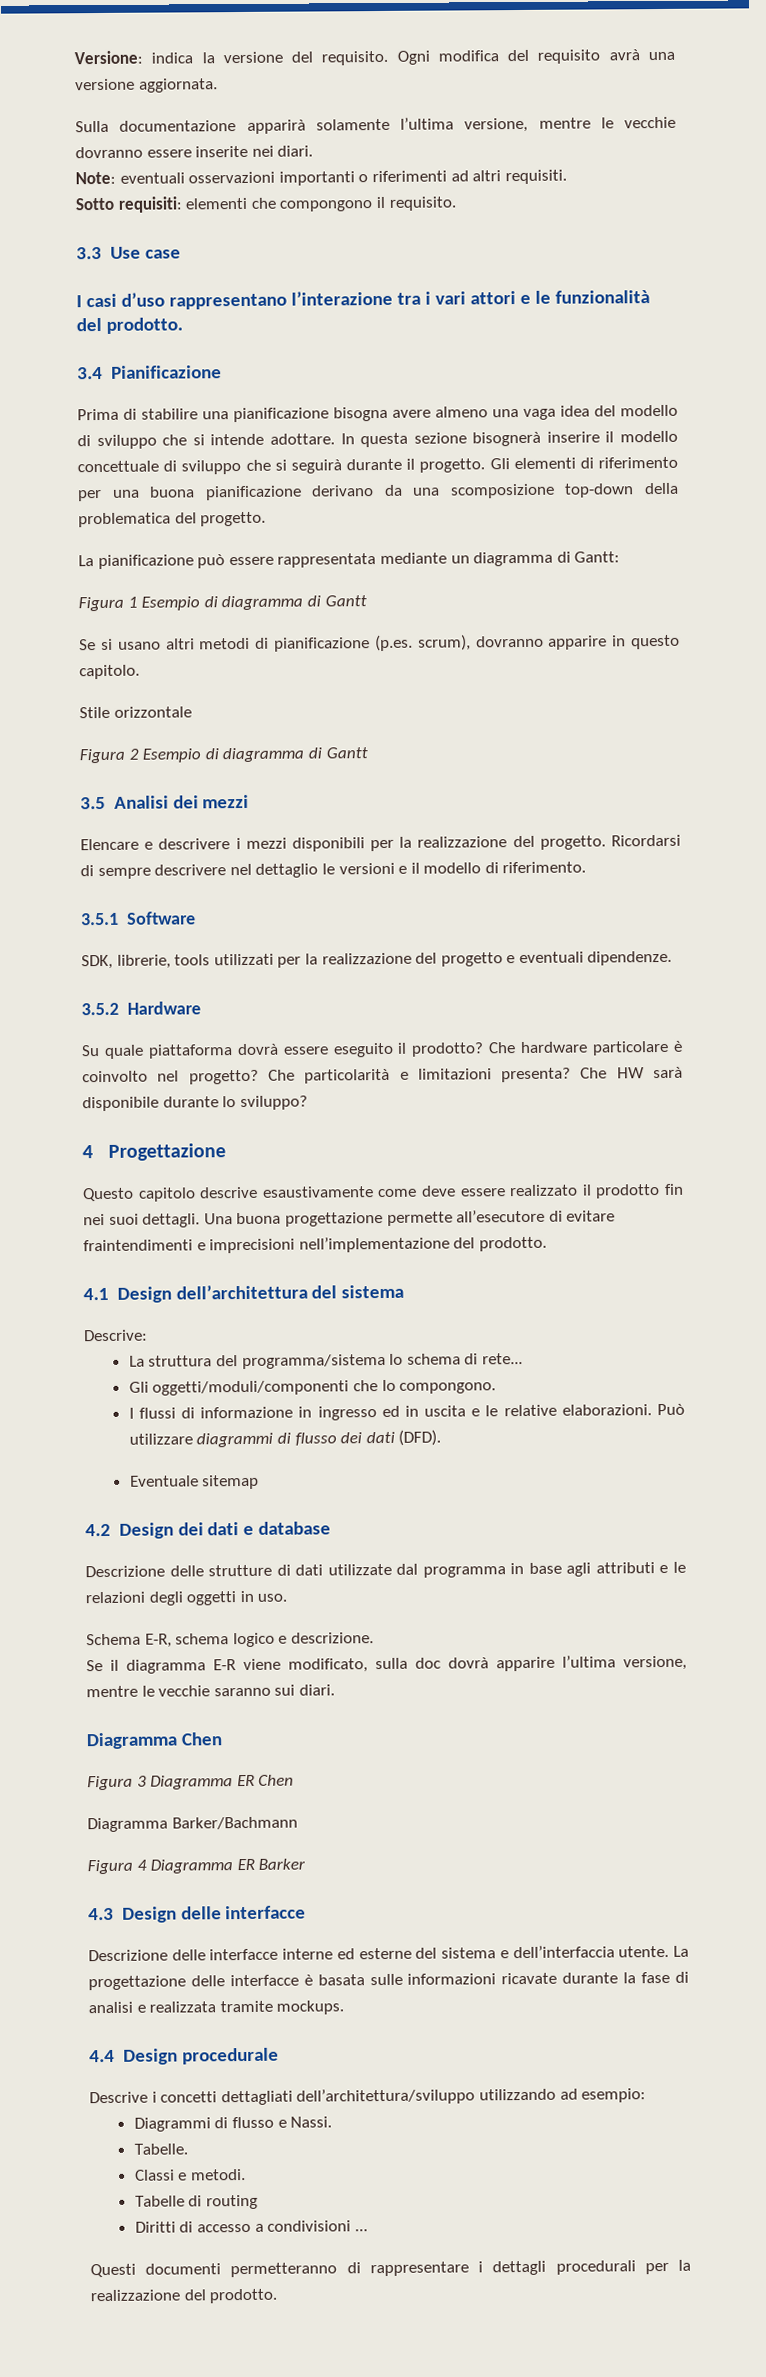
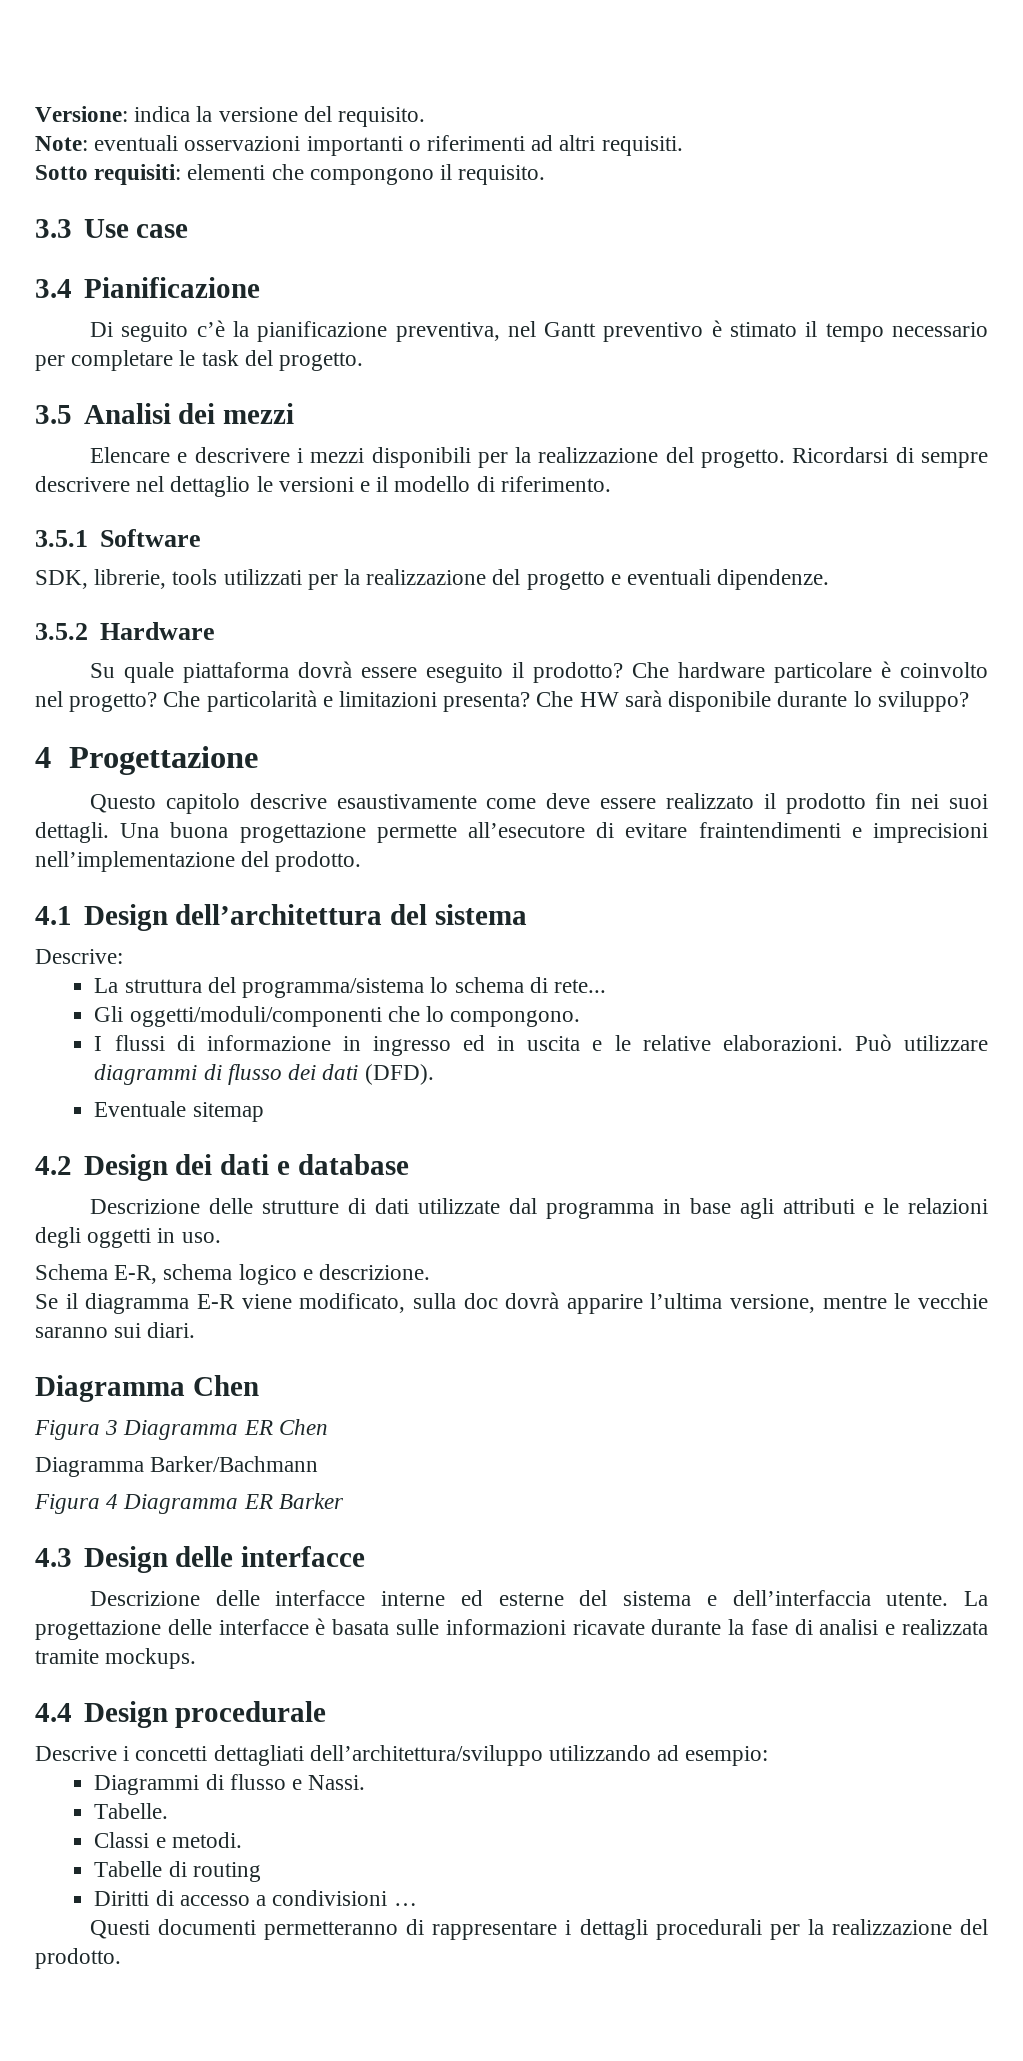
[396,49,675,65] [75,78,218,93] [75,116,676,134] [75,145,314,159] Ogni modifica del requisito avrà una versione aggiornata. // Sulla documentazione apparirà solamente l’ultima versione, mentre le vecchie dovranno essere inserite nei diari. -> (426, 117) none
[76,290,650,310] [76,317,183,334] [77,365,222,380] [77,404,678,423] [77,430,678,450] [77,456,678,475] [77,482,679,502] [78,511,267,528] [78,551,621,570] [78,595,367,612] [79,634,680,652] [79,664,140,680] [79,706,192,719] [79,747,368,764] I casi d’uso rappresentano l’interazione tra i vari attori e le funzionalità del prodotto. // 3.4 Pianificazione // Prima di stabilire una pianificazione bisogna avere almeno una vaga idea del modello di sviluppo che si intende adottare. In questa sezione bisognerà inserire il modello concettuale di sviluppo che si seguirà durante il progetto. Gli elementi di riferimento per una buona pianificazione derivano da una scomposizione top-down della problematica del progetto. // La pianificazione può essere rappresentata mediante un diagramma di Gantt: // Figura 1 Esempio di diagramma di Gantt // Se si usano altri metodi di pianificazione (p.es. scrum), dovranno apparire in questo capitolo. // Stile orizzontale // Figura 2 Esempio di diagramma di Gantt -> [35,277,260,298] [90,320,988,342] [35,350,364,371] 3.4 Pianificazione // Di seguito c’è la pianificazione preventiva, nel Gantt preventivo è stimato il tempo necessario per completare le task del progetto.

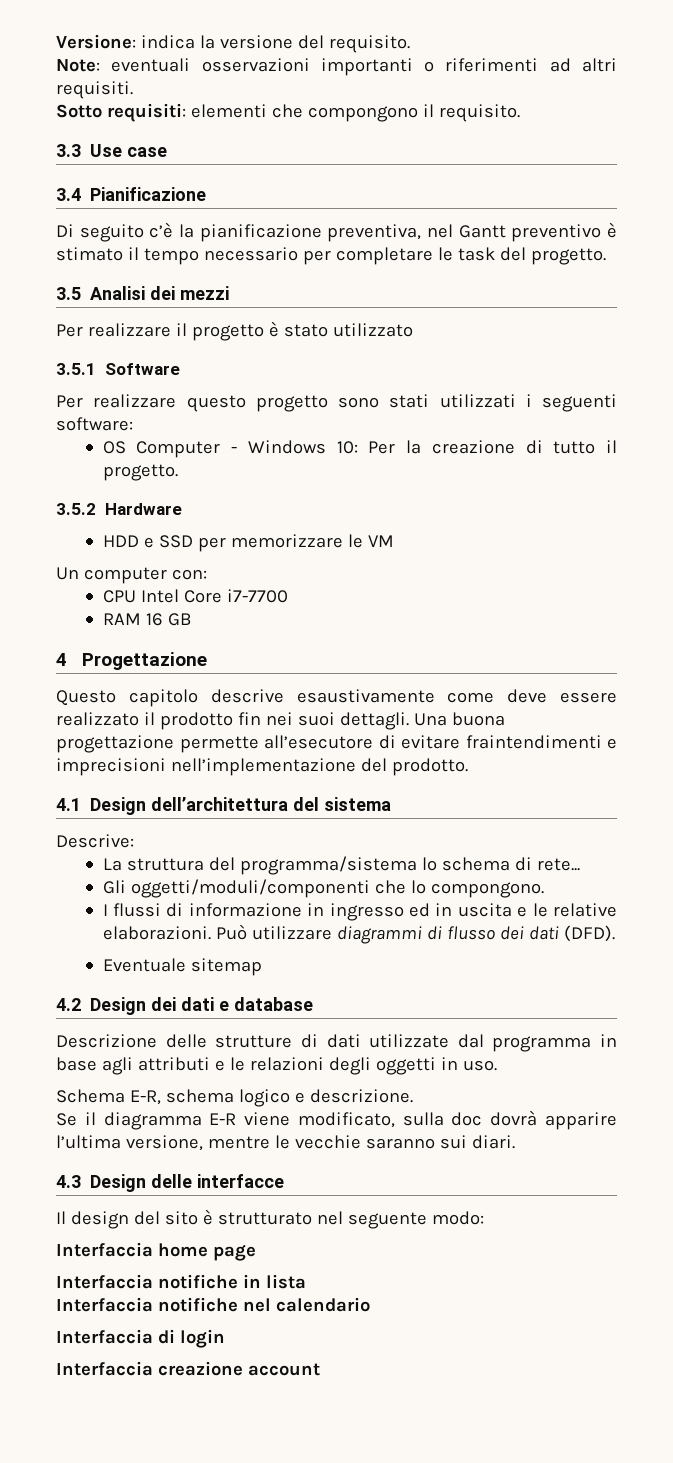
[90,447,988,468] [35,476,611,497] [35,529,201,547] [35,569,830,590] [35,622,215,640] [90,661,988,683] [35,690,969,712] Elencare e descrivere i mezzi disponibili per la realizzazione del progetto. Ricordarsi di sempre descrivere nel dettaglio le versioni e il modello di riferimento. // 3.5.1 Software // SDK, librerie, tools utilizzati per la realizzazione del progetto e eventuali dipendenze. // 3.5.2 Hardware // Su quale piattaforma dovrà essere eseguito il prodotto? Che hardware particolare è coinvolto nel progetto? Che particolarità e limitazioni presenta? Che HW sarà disponibile durante lo sviluppo? -> [56,321,413,341] [56,363,181,375] [56,394,617,412] [56,417,133,431] [102,440,617,458] [102,464,178,481] [56,503,183,515] [102,534,394,552] [56,567,207,584] [102,589,288,603] [102,613,192,626] Per realizzare il progetto è stato utilizzato // 3.5.1 Software // Per realizzare questo progetto sono stati utilizzati i seguenti software: // OS Computer - Windows 10: Per la creazione di tutto il progetto. // 3.5.2 Hardware // HDD e SSD per memorizzare le VM // Un computer con: // CPU Intel Core i7-7700 // RAM 16 GB
[35,1375,259,1402] [34,1419,328,1440] [35,1456,319,1477] [34,1493,344,1514] [35,1546,366,1573] [90,1590,988,1606] [35,1618,989,1640] [35,1648,197,1669] [35,1701,327,1728] [35,1745,769,1766] [94,1774,366,1795] [94,1803,169,1819] [94,1832,242,1848] [94,1861,261,1882] [94,1890,417,1906] [90,1919,988,1940] [35,1948,121,1969] Diagramma Chen // Figura 3 Diagramma ER Chen // Diagramma Barker/Bachmann // Figura 4 Diagramma ER Barker // 4.3 Design delle interfacce // Descrizione delle interfacce interne ed esterne del sistema e dell’interfaccia utente. La progettazione delle interfacce è basata sulle informazioni ricavate durante la fase di analisi e realizzata tramite mockups. // 4.4 Design procedurale // Descrive i concetti dettagliati dell’architettura/sviluppo utilizzando ad esempio: // Diagrammi di flusso e Nassi. // Tabelle. // Classi e metodi. // Tabelle di routing // Diritti di accesso a condivisioni … // Questi documenti permetteranno di rappresentare i dettagli procedurali per la realizzazione del prodotto. -> [56,1174,284,1192] [56,1209,484,1229] [56,1242,256,1261] [56,1274,306,1289] [56,1297,370,1312] [56,1329,225,1348] [56,1361,320,1376] 4.3 Design delle interfacce // Il design del sito è strutturato nel seguente modo: // Interfaccia home page // Interfaccia notifiche in lista // Interfaccia notifiche nel calendario // Interfaccia di login // Interfaccia creazione account

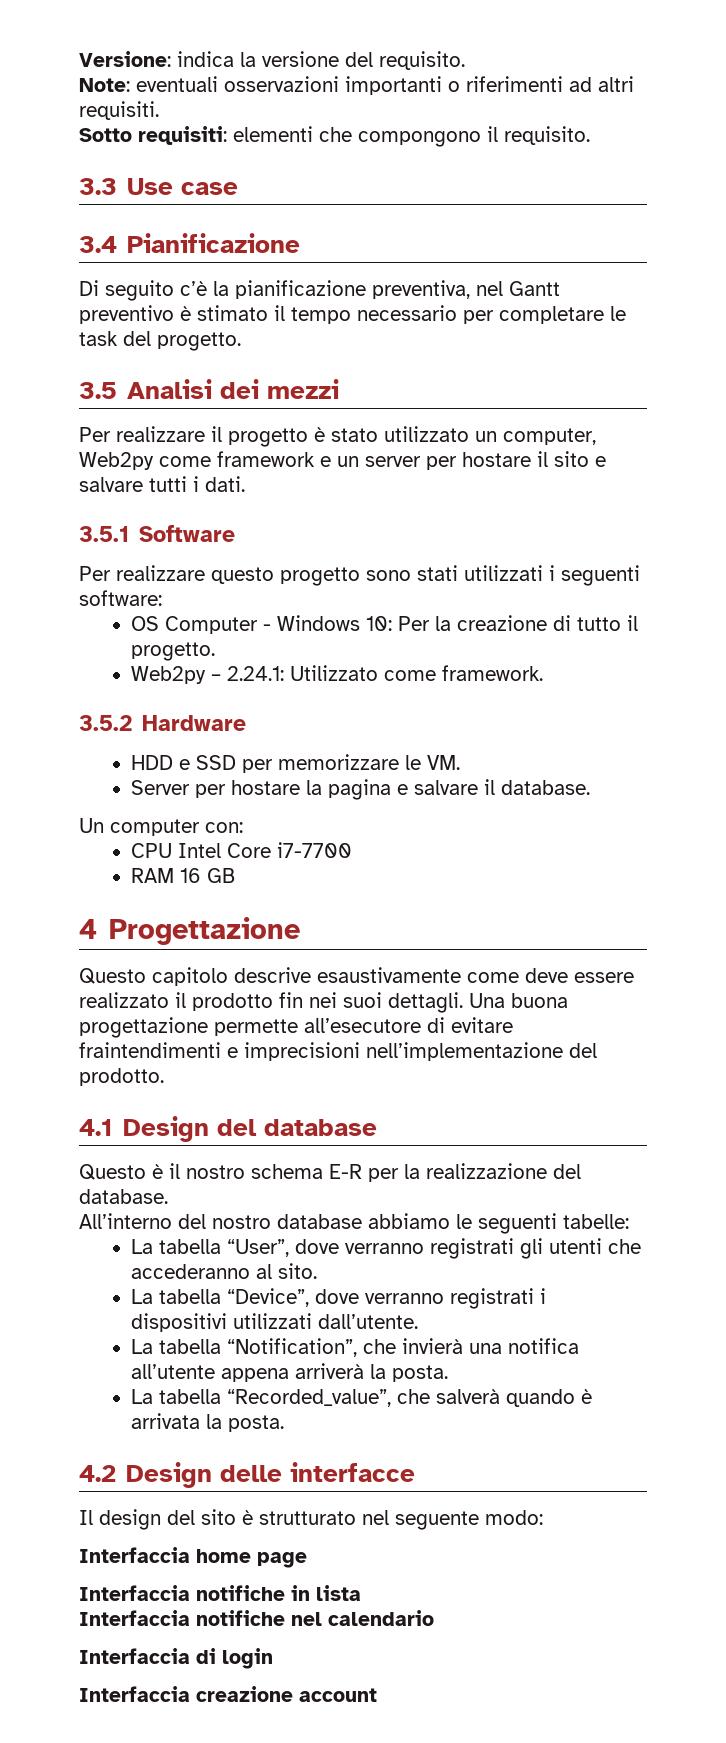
(413, 330) none -> [475,428,596,445] [79,451,606,470] [79,476,245,492] un computer, Web2py come framework e un server per hostare il sito e salvare tutti i dati.
(178, 472) none -> [131,665,544,684] // Web2py – 2.24.1: Utilizzato come framework.
[367,535,394,547] VM -> [427,755,461,770] [131,779,591,800] VM. // Server per hostare la pagina e salvare il database.
[151,797,391,811] [56,834,134,848] [102,856,580,875] [102,879,544,898] [102,903,618,921] [102,924,615,944] [102,958,262,976] [56,997,313,1015] [56,1034,617,1052] [56,1057,497,1075] [56,1089,413,1107] [56,1110,617,1130] [56,1135,515,1151] [56,1175,81,1188] dell’architettura del sistema // Descrive: // La struttura del programma/sistema lo schema di rete... // Gli oggetti/moduli/componenti che lo compongono. // I flussi di informazione in ingresso ed in uscita e le relative elaborazioni. Può utilizzare diagrammi di flusso dei dati (DFD). // Eventuale sitemap // 4.2 Design dei dati e database // Descrizione delle strutture di dati utilizzate dal programma in base agli attributi e le relazioni degli oggetti in uso. // Schema E-R, schema logico e descrizione. // Se il diagramma E-R viene modificato, sulla doc dovrà apparire l’ultima versione, mentre le vecchie saranno sui diari. // 4.3 -> [217,1119,378,1136] [79,1163,581,1182] [79,1189,168,1204] [79,1213,629,1234] [131,1238,642,1259] [131,1263,318,1279] [131,1288,547,1309] [131,1313,419,1332] [131,1338,580,1357] [131,1363,449,1382] [131,1389,593,1407] [131,1413,285,1432] [79,1465,116,1482] del database // Questo è il nostro schema E-R per la realizzazione del database. // All’interno del nostro database abbiamo le seguenti tabelle: // La tabella “User”, dove verranno registrati gli utenti che accederanno al sito. // La tabella “Device”, dove verranno registrati i dispositivi utilizzati dall’utente. // La tabella “Notification”, che invierà una notifica all’utente appena arriverà la posta. // La tabella “Recorded_value”, che salverà quando è arrivata la posta. // 4.2

